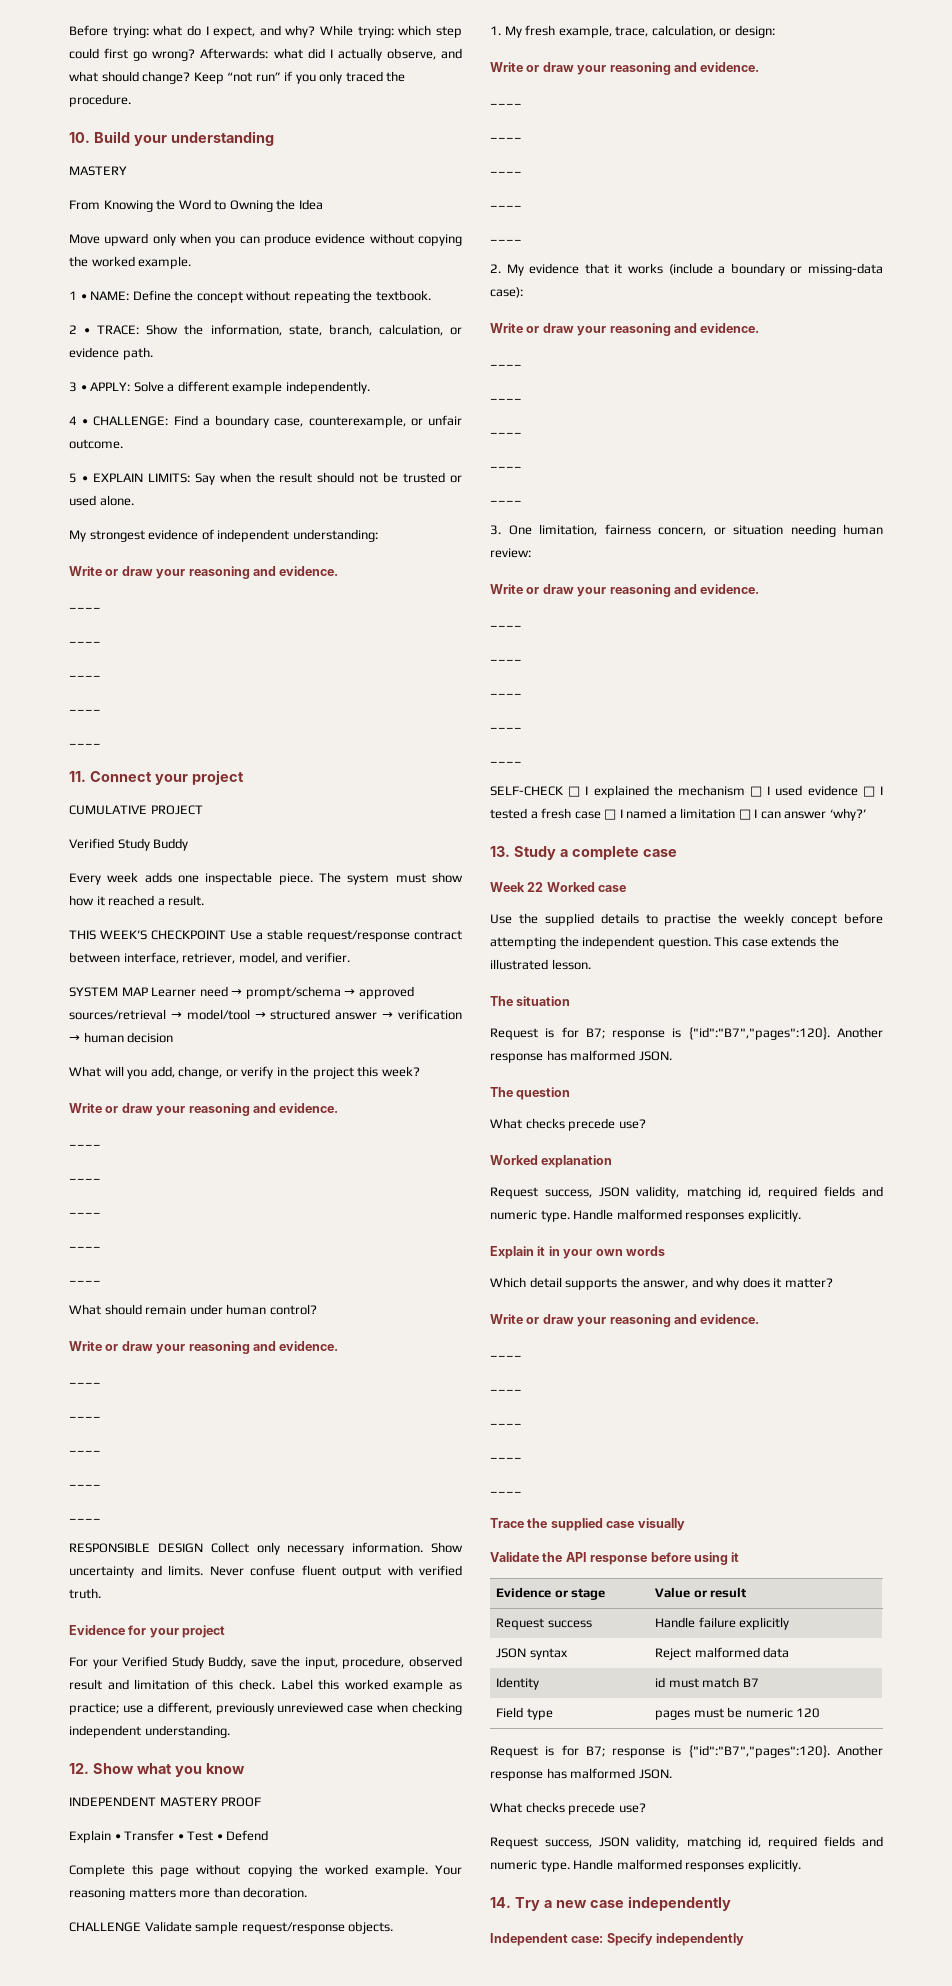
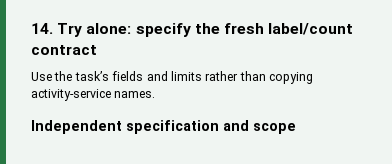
[69,25,462,38] [69,48,463,61] [69,71,406,84] [69,94,131,107] [69,131,274,146] [69,166,127,176] [69,199,323,212] [69,233,462,246] [69,256,192,269] [69,290,431,303] [69,324,462,336] [69,347,153,360] [69,381,370,394] [69,415,462,428] [69,439,123,449] [69,472,463,485] [69,495,134,506] [69,529,378,542] [69,566,339,579] [69,607,101,609] [69,641,101,643] [69,675,101,677] [69,709,101,711] [69,743,101,745] [69,770,244,785] [69,805,203,815] [69,838,189,851] [69,872,463,885] [69,895,205,906] [69,929,462,942] [69,952,350,964] [69,986,414,999] [69,1009,462,1020] [69,1032,174,1043] [69,1066,420,1079] [69,1103,339,1116] [69,1144,101,1146] [69,1178,101,1180] [69,1212,101,1214] [69,1246,101,1248] [69,1280,101,1282] [69,1304,317,1315] [69,1341,339,1354] [69,1382,101,1384] [69,1416,101,1418] [69,1450,101,1452] [69,1484,101,1486] [69,1518,101,1520] [69,1542,463,1555] [69,1565,462,1578] [69,1588,101,1599] [69,1625,226,1638] [69,1656,463,1669] [69,1679,462,1692] [69,1702,462,1715] [69,1725,230,1738] [69,1763,245,1777] [69,1797,262,1807] [69,1830,269,1843] [69,1864,462,1877] [69,1887,308,1900] [69,1921,394,1934] [490,25,775,38] [490,62,760,75] [490,103,522,105] [490,137,522,139] [490,171,522,173] [490,205,522,207] [490,239,522,241] [490,263,883,276] [490,287,523,298] [490,323,760,336] [490,364,522,366] [490,398,522,400] [490,432,522,434] [490,466,522,468] [490,500,522,502] [490,524,883,537] [490,548,531,558] [490,584,760,597] [490,625,522,627] [490,659,522,661] [490,693,522,695] [490,727,522,729] [490,761,522,763] [490,785,883,798] [490,808,866,821] [490,846,677,860] [490,882,627,892] [490,913,883,926] [490,936,839,949] [490,959,591,970] [490,996,571,1006] [490,1027,883,1040] [490,1050,672,1063] [490,1087,571,1100] [490,1118,646,1131] [490,1155,613,1168] [490,1186,883,1199] [490,1209,801,1222] [490,1246,665,1259] [490,1277,833,1290] [490,1314,760,1327] [490,1355,522,1357] [490,1389,522,1391] [490,1423,522,1425] [490,1457,522,1459] [490,1491,522,1493] [490,1518,685,1531] [490,1552,740,1565] [496,1587,606,1600] [655,1587,748,1598] [496,1618,592,1630] [655,1617,790,1630] [496,1648,568,1660] [655,1647,790,1660] [496,1677,540,1690] [655,1677,759,1688] [496,1707,553,1720] [655,1707,821,1720] [490,1745,883,1758] [490,1768,672,1781] [490,1802,646,1815] [490,1836,883,1849] [490,1859,801,1872] [490,1896,731,1911] [490,1933,745,1946] Before trying: what do I expect, and why? While trying: which step could first go wrong? Afterwards: what did I actually observe, and what should change? Keep “not run” if you only traced the procedure. // 10. Build your understanding // MASTERY // From Knowing the Word to Owning the Idea // Move upward only when you can produce evidence without copying the worked example. // 1 • NAME: Define the concept without repeating the textbook. // 2 • TRACE: Show the information, state, branch, calculation, or evidence path. // 3 • APPLY: Solve a different example independently. // 4 • CHALLENGE: Find a boundary case, counterexample, or unfair outcome. // 5 • EXPLAIN LIMITS: Say when the result should not be trusted or used alone. // My strongest evidence of independent understanding: // Write or draw your reasoning and evidence. // ____ // ____ // ____ // ____ // ____ // 11. Connect your project // CUMULATIVE PROJECT // Verified Study Buddy // Every week adds one inspectable piece. The system must show how it reached a result. // THIS WEEK’S CHECKPOINT Use a stable request/response contract between interface, retriever, model, and verifier. // SYSTEM MAP Learner need → prompt/schema → approved sources/retrieval → model/tool → structured answer → verification → human decision // What will you add, change, or verify in the project this week? // Write or draw your reasoning and evidence. // ____ // ____ // ____ // ____ // ____ // What should remain under human control? // Write or draw your reasoning and evidence. // ____ // ____ // ____ // ____ // ____ // RESPONSIBLE DESIGN Collect only necessary information. Show uncertainty and limits. Never confuse fluent output with verified truth. // Evidence for your project // For your Verified Study Buddy, save the input, procedure, observed result and limitation of this check. Label this worked example as practice; use a different, previously unreviewed case when checking independent understanding. // 12. Show what you know // INDEPENDENT MASTERY PROOF // Explain • Transfer • Test • Defend // Complete this page without copying the worked example. Your reasoning matters more than decoration. // CHALLENGE Validate sample request/response objects. // 1. My fresh example, trace, calculation, or design: // Write or draw your reasoning and evidence. // ____ // ____ // ____ // ____ // ____ // 2. My evidence that it works (include a boundary or missing-data case): // Write or draw your reasoning and evidence. // ____ // ____ // ____ // ____ // ____ // 3. One limitation, fairness concern, or situation needing human review: // Write or draw your reasoning and evidence. // ____ // ____ // ____ // ____ // ____ // SELF-CHECK □ I explained the mechanism □ I used evidence □ I tested a fresh case □ I named a limitation □ I can answer ‘why?’ // 13. Study a complete case // Week 22 Worked case // Use the supplied details to practise the weekly concept before attempting the independent question. This case extends the illustrated lesson. // The situation // Request is for B7; response is {"id":"B7","pages":120}. Another response has malformed JSON. // The question // What checks precede use? // Worked explanation // Request success, JSON validity, matching id, required fields and numeric type. Handle malformed responses explicitly. // Explain it in your own words // Which detail supports the answer, and why does it matter? // Write or draw your reasoning and evidence. // ____ // ____ // ____ // ____ // ____ // Trace the supplied case visually // Validate the API response before using it // Evidence or stage | Value or result // Request success | Handle failure explicitly // JSON syntax | Reject malformed data // Identity | id must match B7 // Field type | pages must be numeric 120 // Request is for B7; response is {"id":"B7","pages":120}. Another response has malformed JSON. // What checks precede use? // Request success, JSON validity, matching id, required fields and numeric type. Handle malformed responses explicitly. // 14. Try a new case independently // Independent case: Specify independently -> [31,23,354,37] [31,45,97,55] [31,71,313,84] [31,89,156,101] [31,120,296,134] 14. Try alone: specify the fresh label/count contract // Use the task’s fields and limits rather than copying activity-service names. // Independent specification and scope

